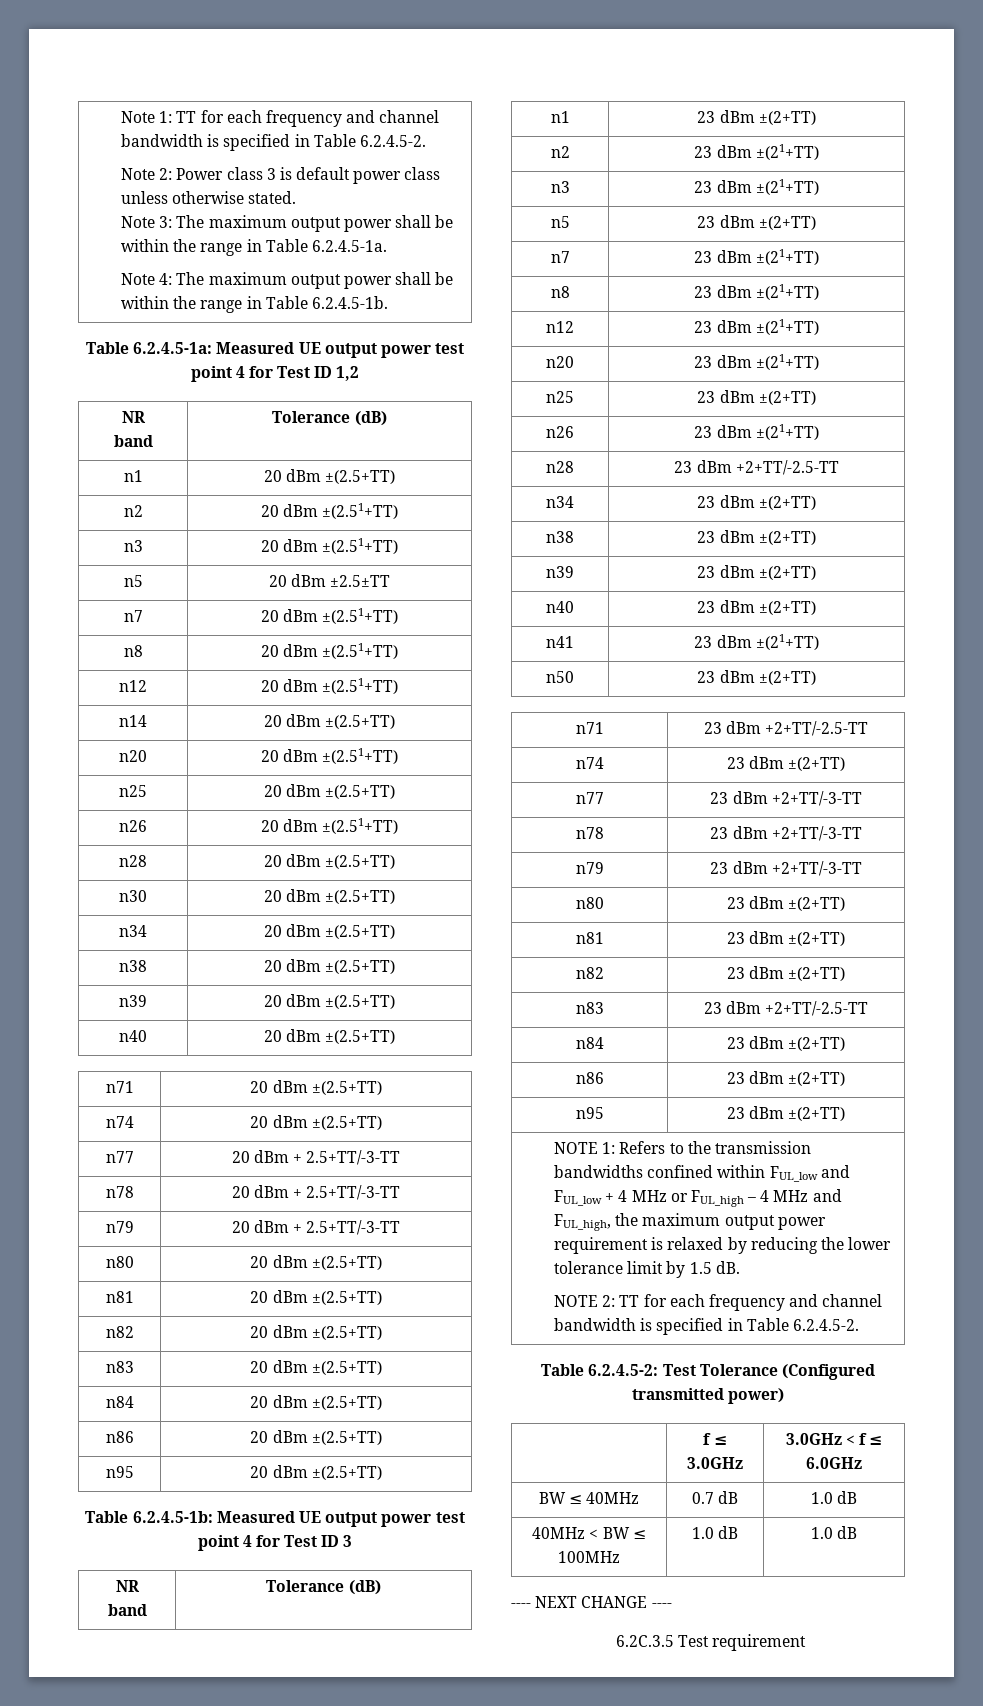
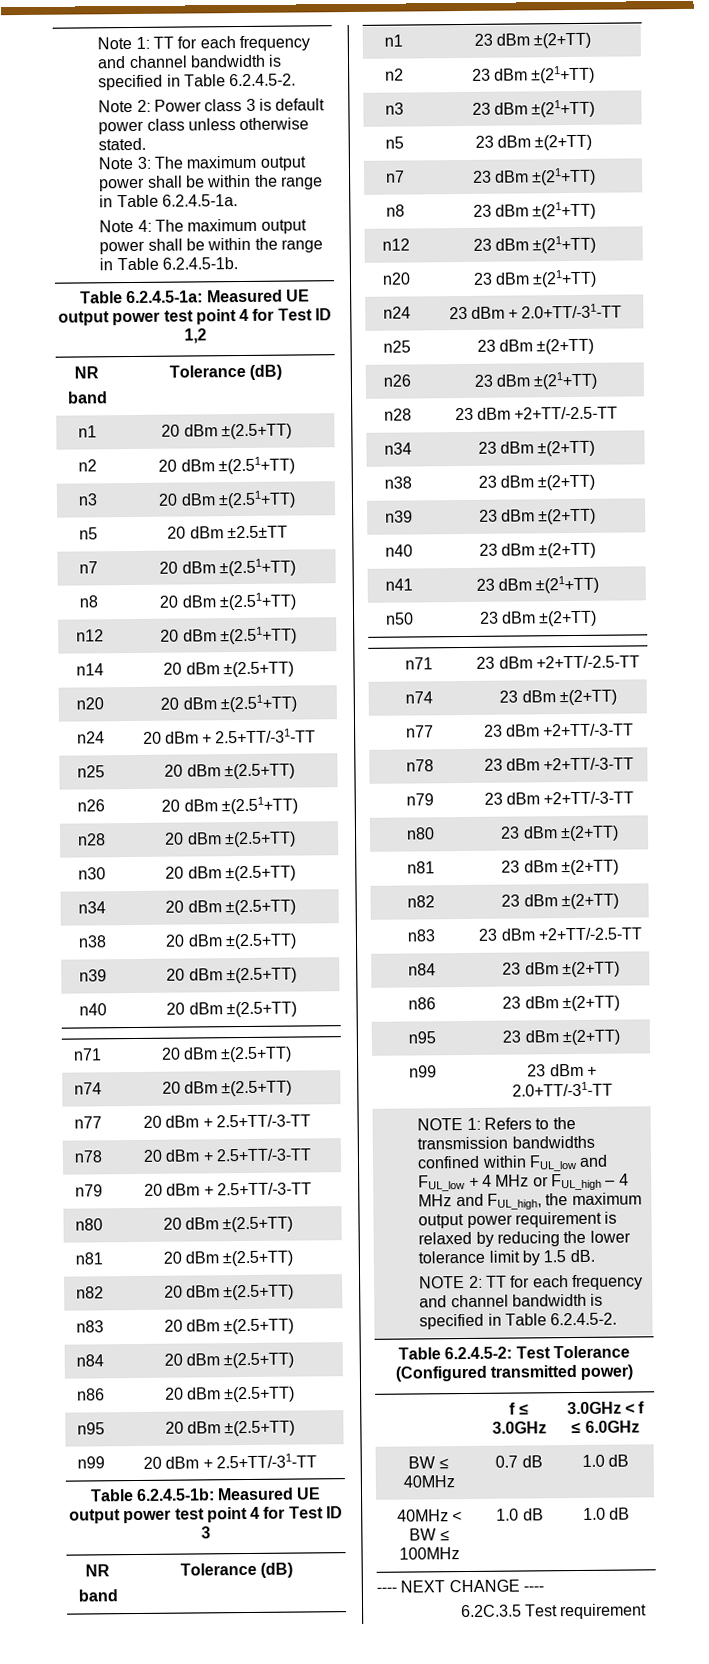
(399, 756) none -> [76,731,105,744] [142,728,317,744] // n24 | 20 dBm + 2.5+TT/-31-TT
(382, 1473) none -> [77,1456,105,1469] [143,1453,317,1469] // n99 | 20 dBm + 2.5+TT/-31-TT
(819, 362) none -> [382,306,411,319] [448,303,623,320] // n24 | 23 dBm + 2.0+TT/-31-TT
(846, 1114) none -> [409,1065,437,1078] [527,1063,597,1077] [511,1081,613,1097] // n99 | 23 dBm + 2.0+TT/-31-TT

